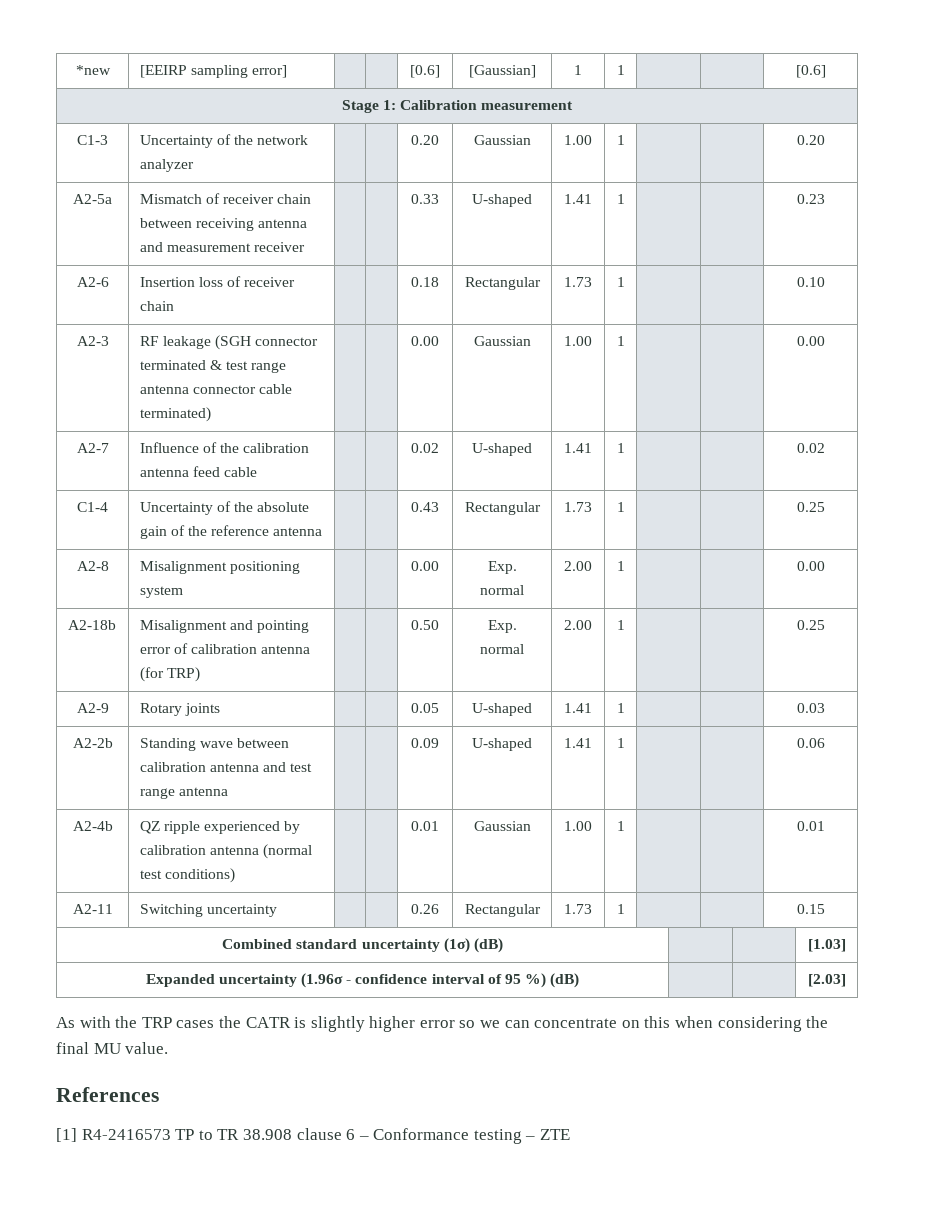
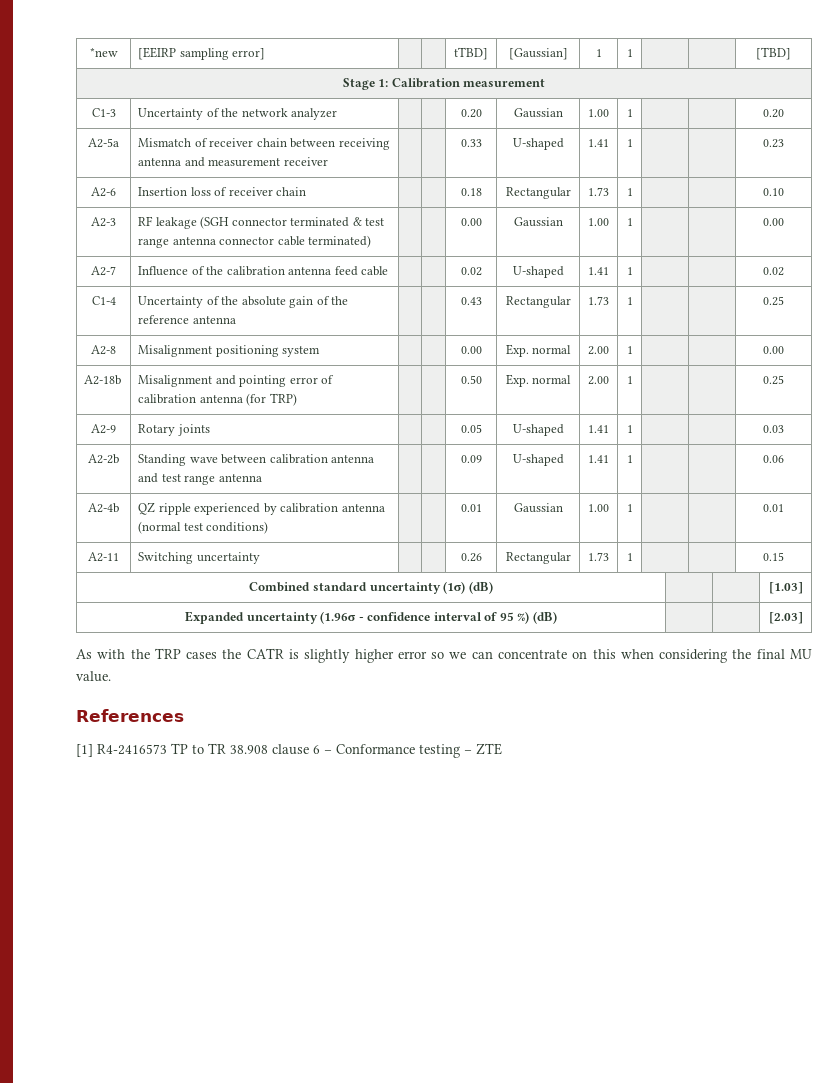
[410,65,440,78] [0.6] -> [454,47,488,60] tTBD]
[795,65,826,78] [0.6] -> [756,47,791,60] [TBD]

